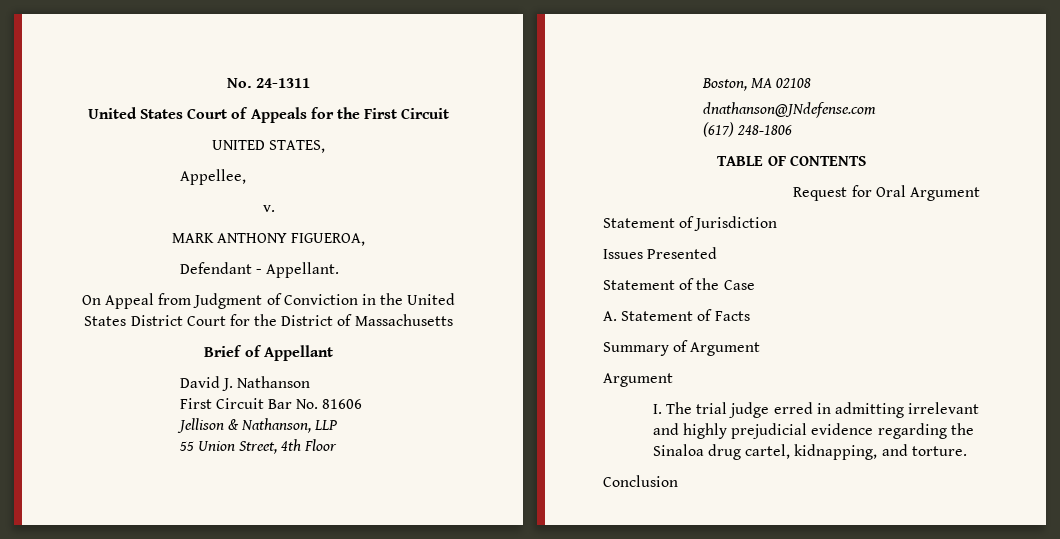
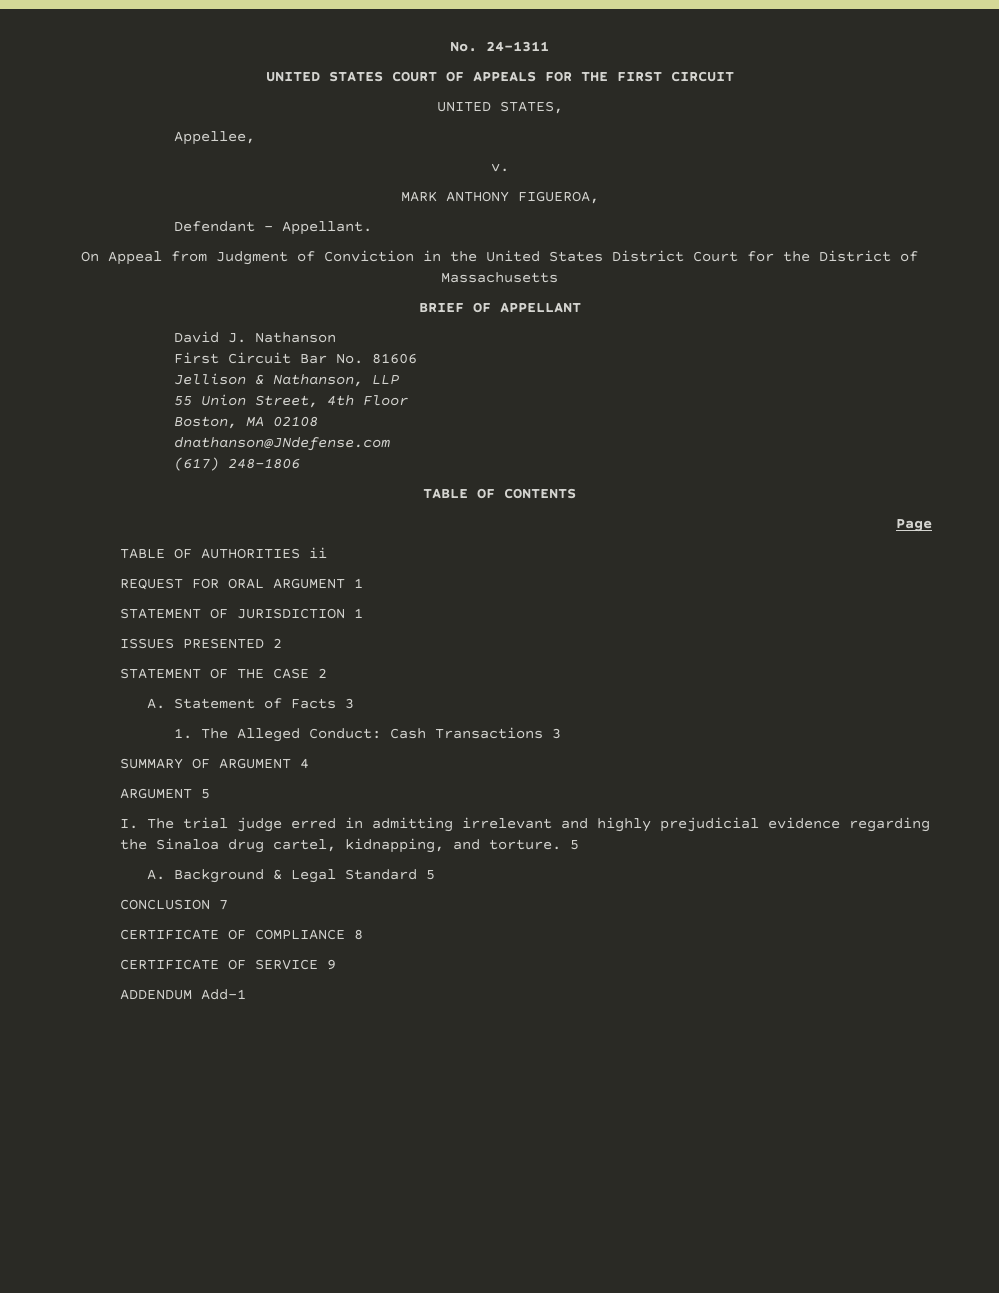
[87,107,450,123] United States Court of Appeals for the First Circuit -> [265,71,734,82] UNITED STATES COURT OF APPEALS FOR THE FIRST CIRCUIT
[204,345,333,361] Brief of Appellant -> [418,302,581,313] BRIEF OF APPELLANT
[793,185,980,201] [603,216,778,231] [603,247,718,259] [603,278,755,290] [603,309,750,321] [603,340,761,356] [603,373,673,387] Request for Oral Argument // Statement of Jurisdiction // Issues Presented // Statement of the Case // A. Statement of Facts // Summary of Argument // Argument -> [896,519,932,532] [120,547,328,559] [120,578,364,590] [120,608,364,619] [120,638,283,649] [120,668,328,679] [146,698,354,709] [173,727,561,742] [120,758,310,769] [120,788,211,799] Page // TABLE OF AUTHORITIES ii // REQUEST FOR ORAL ARGUMENT 1 // STATEMENT OF JURISDICTION 1 // ISSUES PRESENTED 2 // STATEMENT OF THE CASE 2 // A. Statement of Facts 3 // 1. The Alleged Conduct: Cash Transactions 3 // SUMMARY OF ARGUMENT 4 // ARGUMENT 5
[603,475,678,487] // Conclusion -> [570,840,580,850] [146,869,435,883] [120,899,229,910] [120,929,364,940] [120,959,337,970] [120,989,247,1000] 5 // A. Background & Legal Standard 5 // CONCLUSION 7 // CERTIFICATE OF COMPLIANCE 8 // CERTIFICATE OF SERVICE 9 // ADDENDUM Add-1

